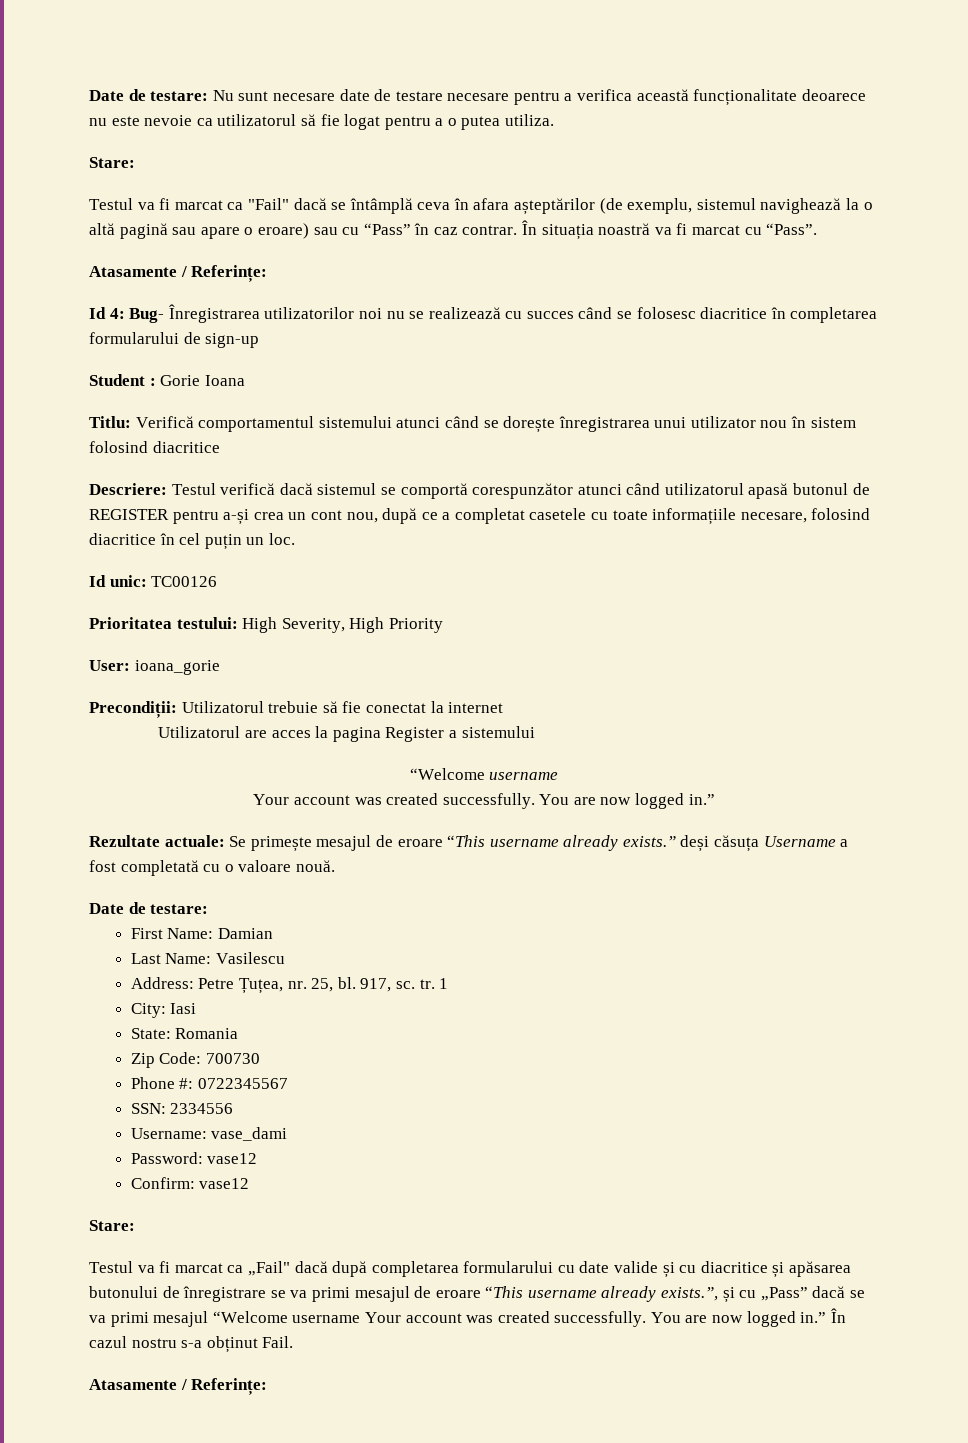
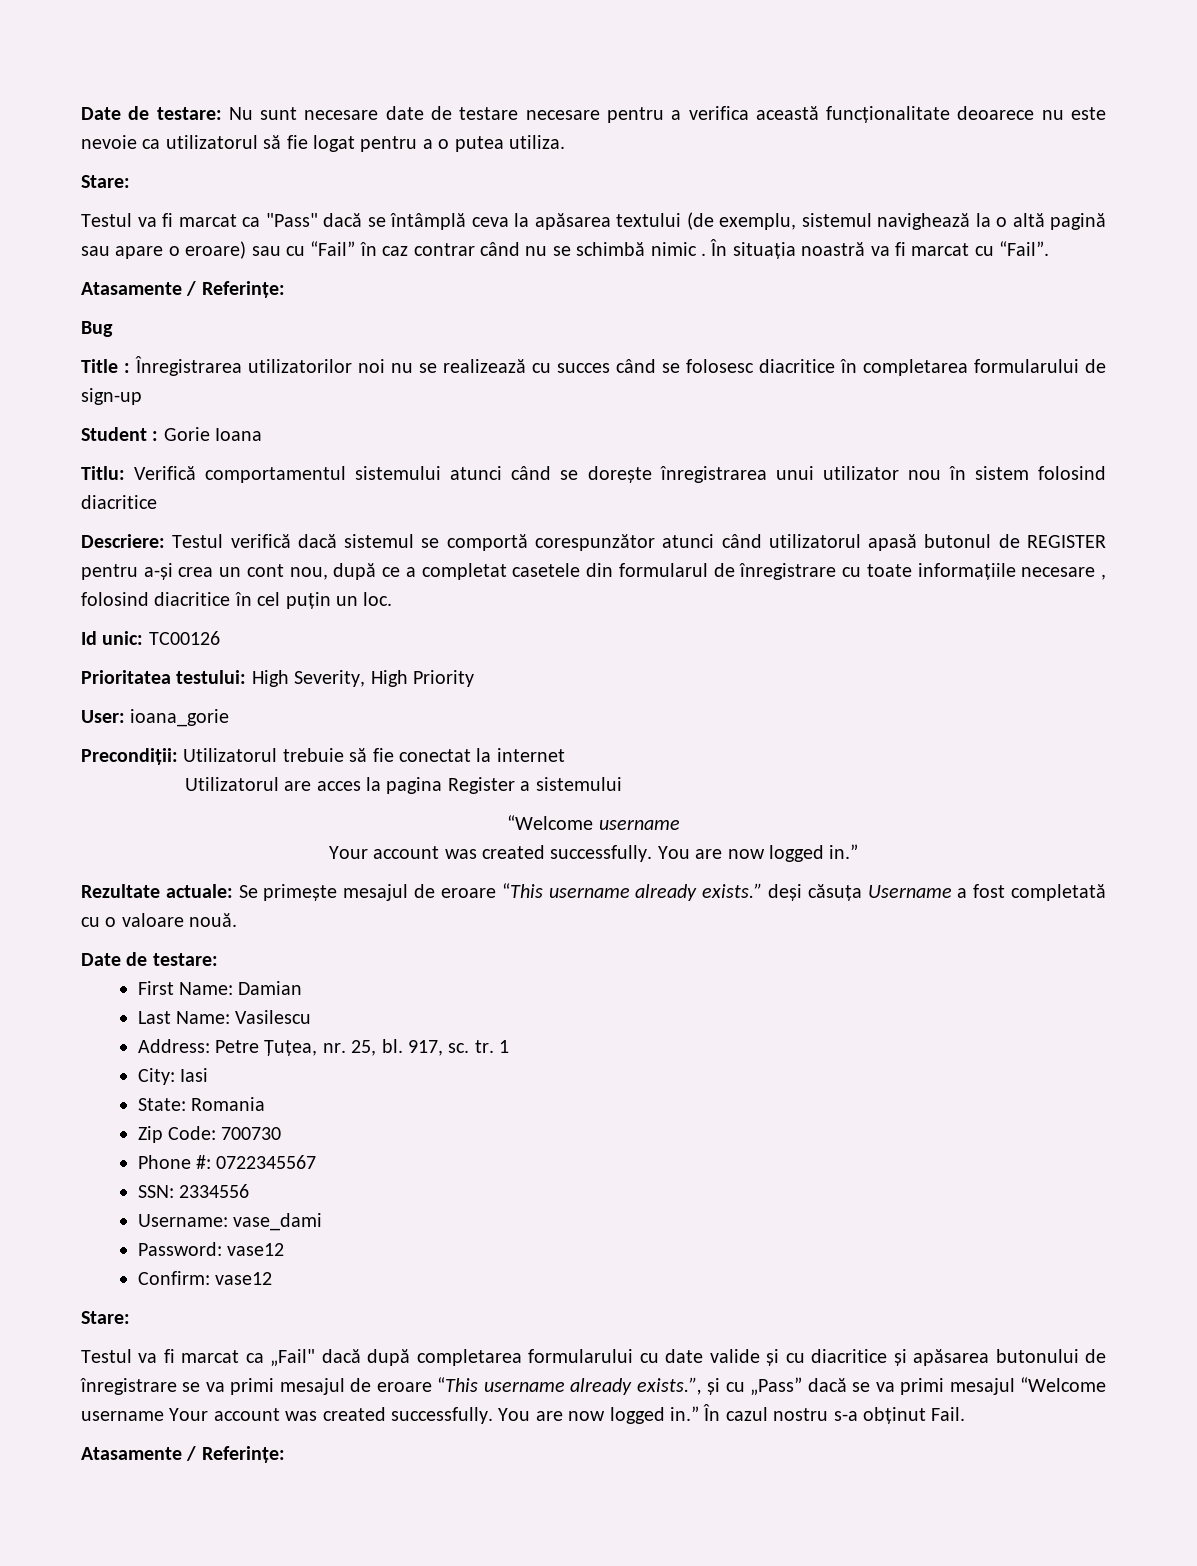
[247,198,289,210] "Fail" -> [265,213,318,227] "Pass"
[453,198,596,215] în afara așteptărilor -> [514,213,681,230] la apăsarea textului
[363,223,411,235] “Pass” -> [310,241,356,256] “Fail”
[462,225,518,235] contrar. -> [413,242,706,256] contrar când nu se schimbă nimic .
[766,223,818,235] “Pass”. -> [999,241,1050,256] “Fail”.
[89,307,165,323] Id 4: Bug- -> [81,321,113,337] [81,359,130,373] Bug // Title :
(587, 514) none -> [586,563,837,580] din formularul de înregistrare
[740,512,807,523] necesare, -> [1021,567,1106,580] necesare ,

